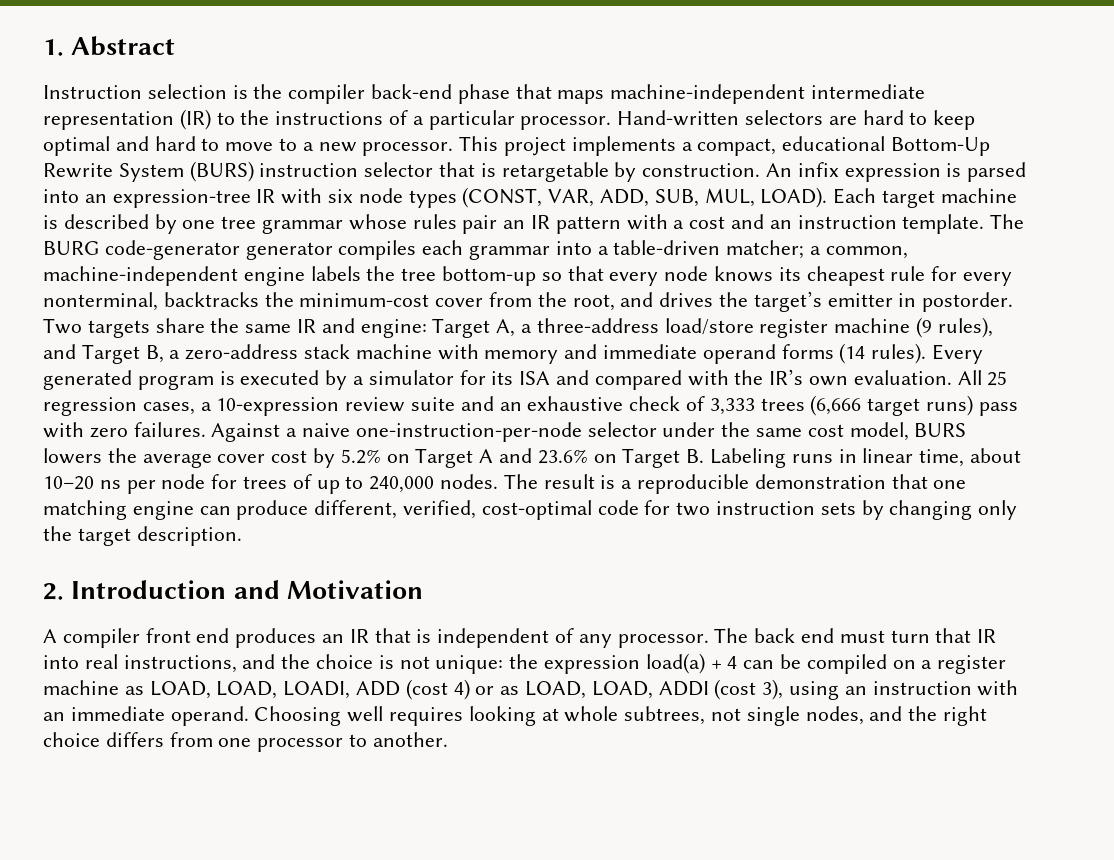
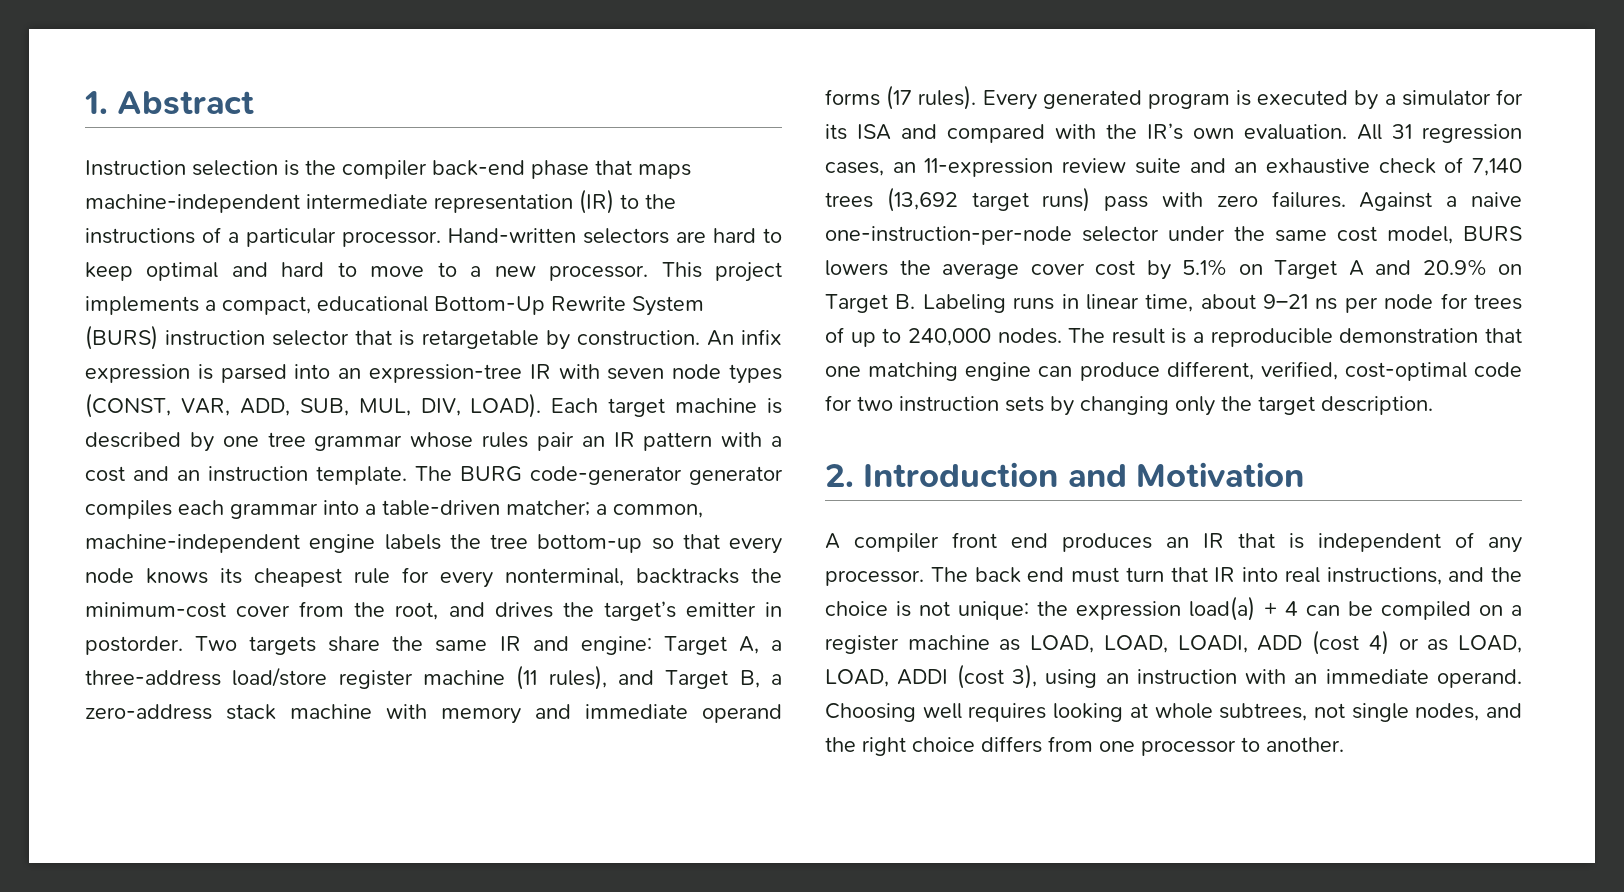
[328,189,354,203] six -> [607,368,665,380] seven
(755, 197) none -> [420,398,461,416] DIV,
[916,317,933,338] (9 -> [516,665,538,690] (11
[839,343,866,364] (14 -> [886,85,913,110] (17
[987,371,1008,386] 25 -> [1392,124,1412,139] 31
[200,397,340,416] a 10-expression -> [892,158,1054,177] an 11-expression
[709,395,862,416] 3,333 trees (6,666 -> [1472,158,1522,176] [825,187,958,212] 7,140 trees (13,692
[340,449,381,464] 5.2% -> [1182,259,1227,276] 5.1%
[537,449,588,464] 23.6% -> [1422,259,1487,276] 20.9%
[43,476,94,490] 10–20 -> [1263,294,1309,309] 9–21

